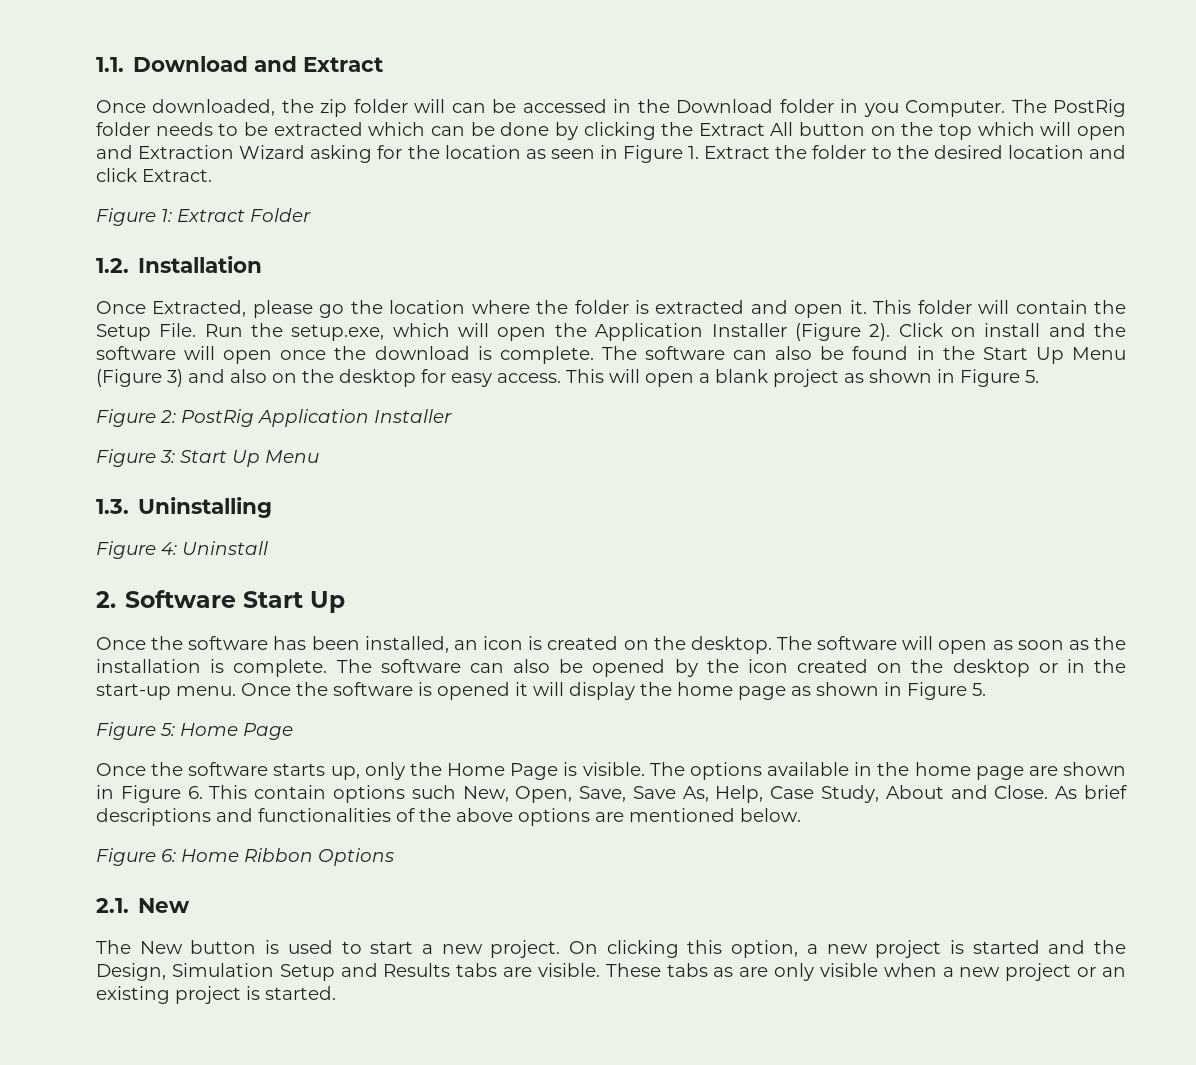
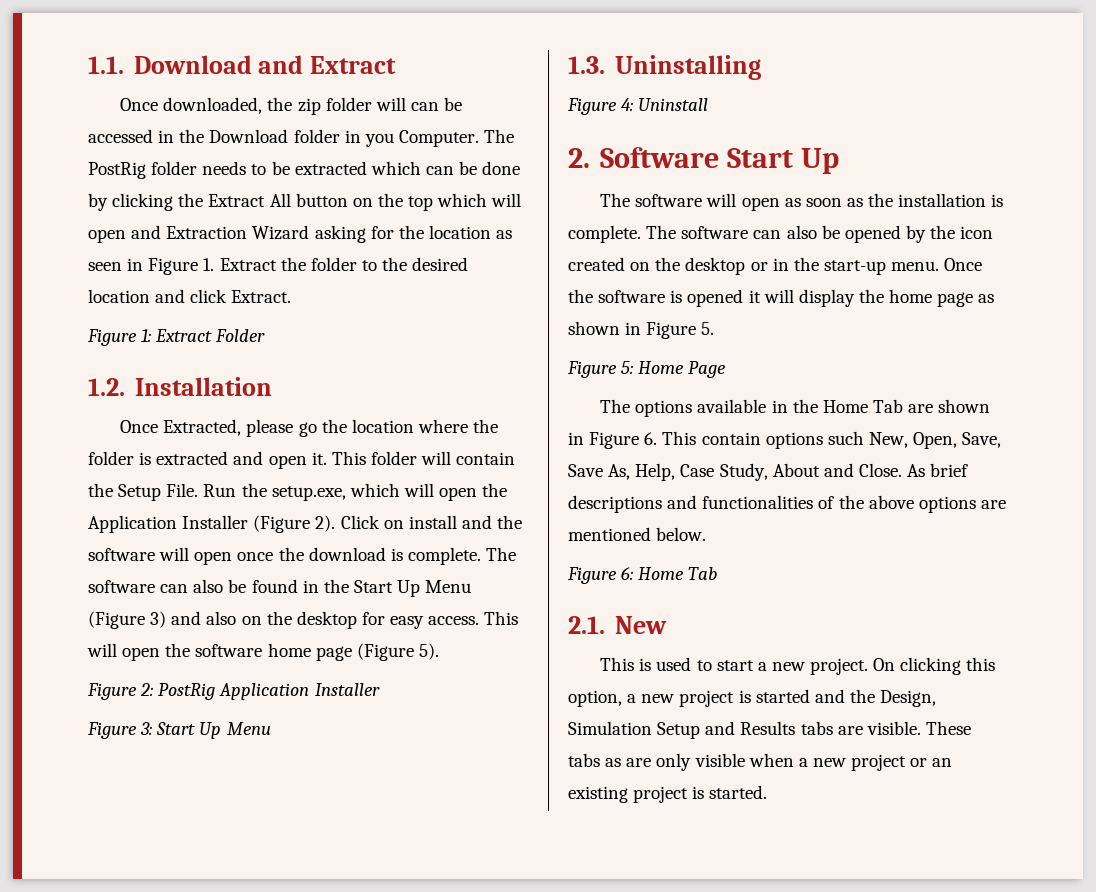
[699,369,1039,387] a blank project as shown in Figure 5. -> [165,643,439,661] the software home page (Figure 5).
[96,636,772,654] Once the software has been installed, an icon is created on the desktop. -> (839, 161) none
[96,762,645,780] Once the software starts up, only the Home Page is visible. -> (727, 369) none
[914,762,1024,780] home page -> [822,399,903,413] Home Tab
[244,848,394,866] Ribbon Options -> [688,567,718,580] Tab
[96,940,257,954] The New button -> [600,657,635,671] This

